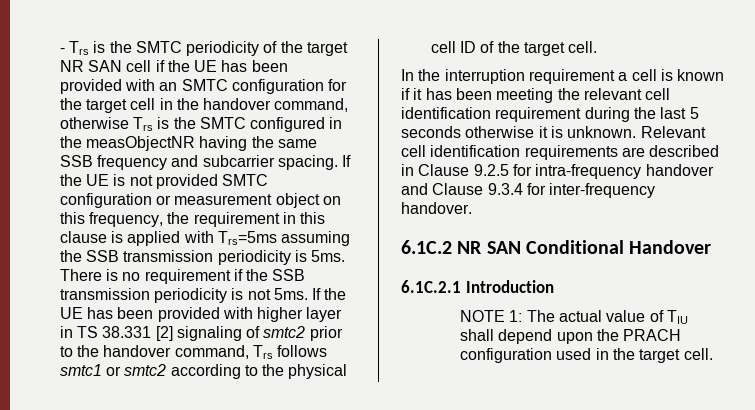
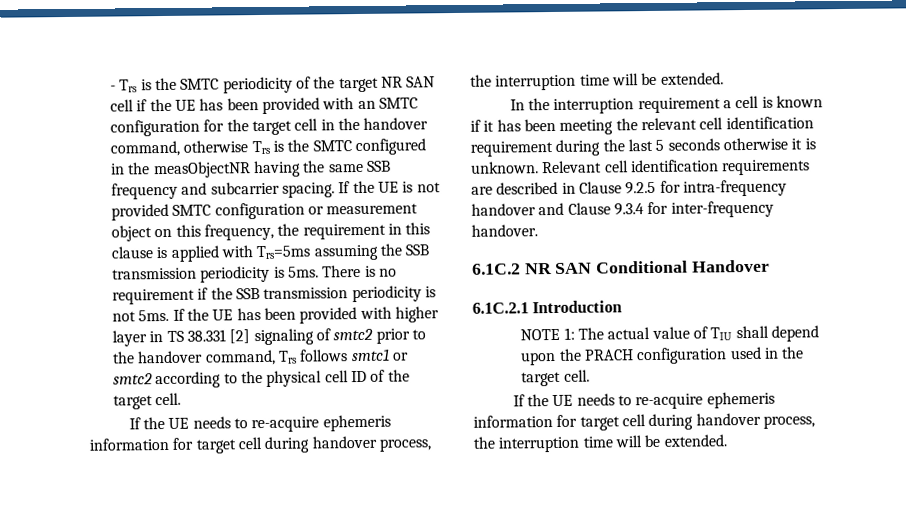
(598, 47) none -> [128,414,391,433] [89,435,431,454] [470,72,724,91] // If the UE needs to re-acquire ephemeris information for target cell during handover process, the interruption time will be extended.
(713, 354) none -> [512,391,775,410] [473,412,815,431] [473,434,727,453] // If the UE needs to re-acquire ephemeris information for target cell during handover process, the interruption time will be extended.

